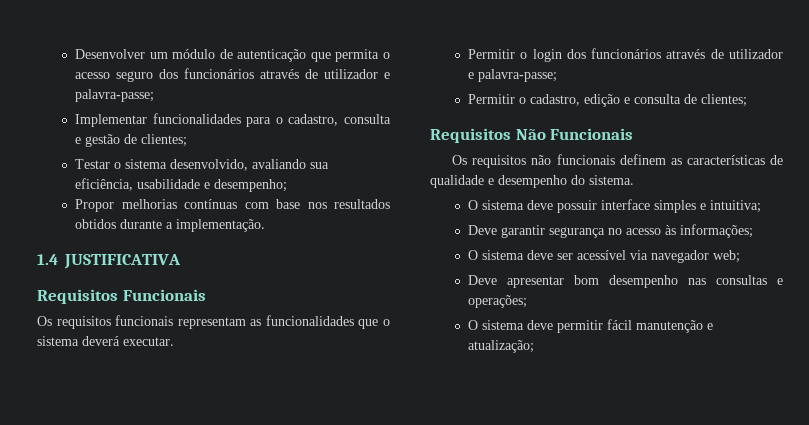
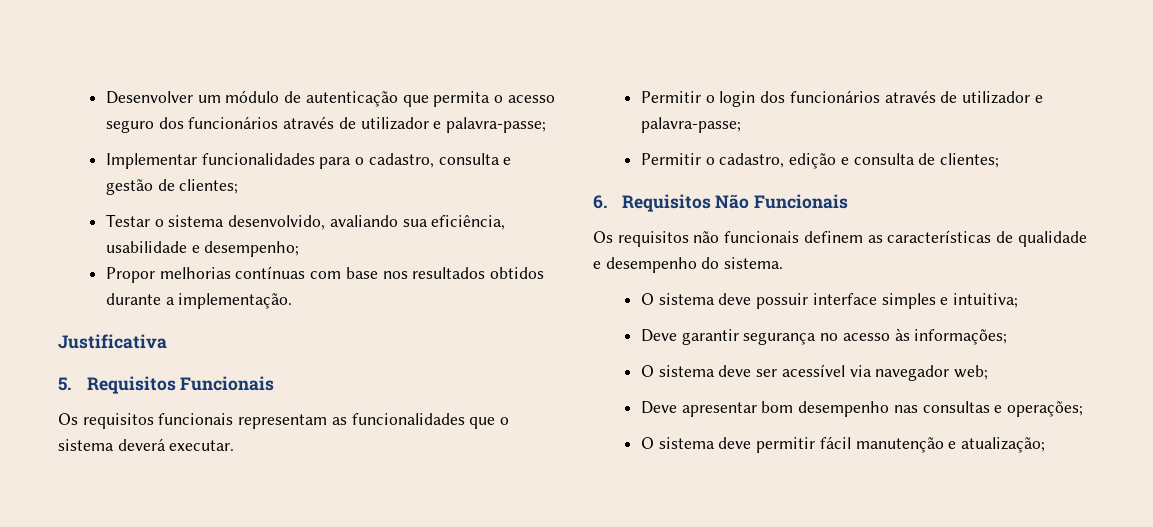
[37,254,181,269] 1.4 JUSTIFICATIVA // -> [58,334,167,349] [58,377,71,391] Justificativa // 5.
(748, 100) none -> [593,195,607,209] 6.

